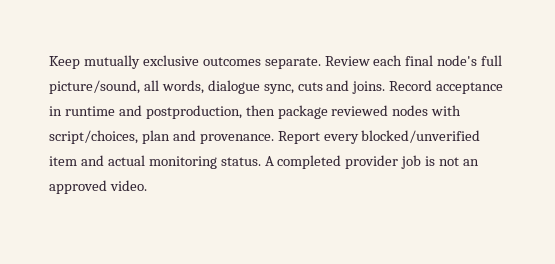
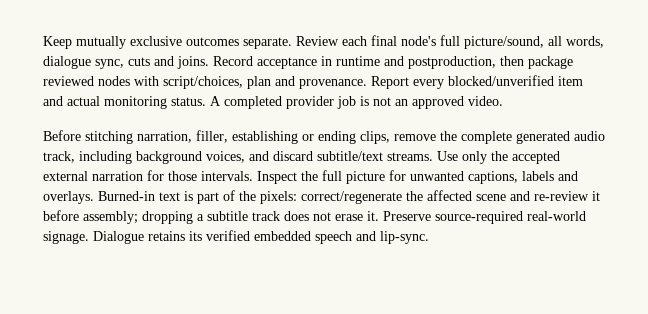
(147, 185) none -> [43,130,605,144] [43,151,560,164] [43,170,578,184] [43,190,600,204] [43,210,586,224] [43,230,429,244] // Before stitching narration, filler, establishing or ending clips, remove the complete generated audio track, including background voices, and discard subtitle/text streams. Use only the accepted external narration for those intervals. Inspect the full picture for unwanted captions, labels and overlays. Burned-in text is part of the pixels: correct/regenerate the affected scene and re-review it before assembly; dropping a subtitle track does not erase it. Preserve source-required real-world signage. Dialogue retains its verified embedded speech and lip-sync.

